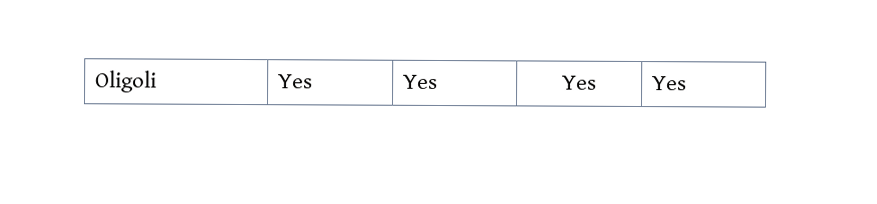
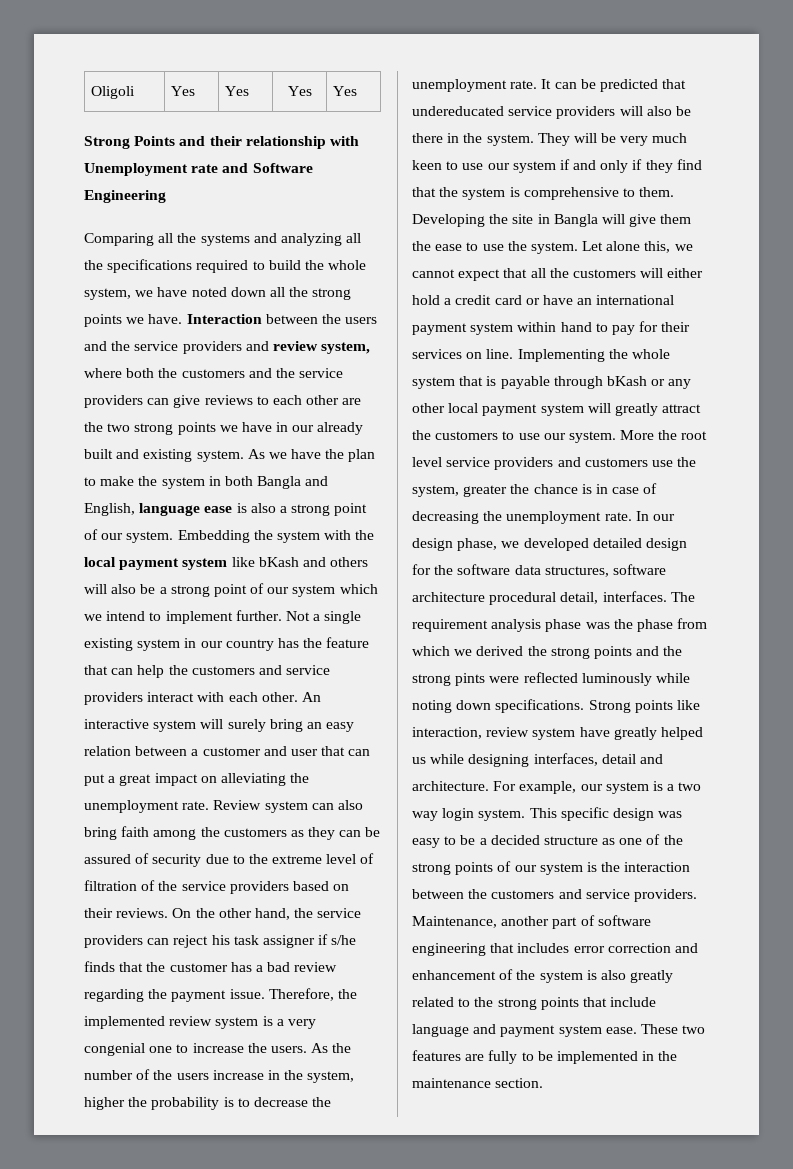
(688, 83) none -> [84,136,359,149] [84,163,313,176] [84,190,166,203] [84,233,362,246] [84,259,367,273] [84,287,352,300] [84,314,378,327] [84,341,371,354] [84,368,344,378] [84,395,362,408] [84,422,364,435] [84,449,376,462] [84,476,329,489] [84,503,368,516] [84,529,375,543] [84,557,369,570] [84,583,378,597] [84,610,362,624] [84,637,370,651] [84,665,331,678] [84,692,321,705] [84,719,355,732] [84,746,371,756] [84,773,310,786] [84,800,363,813] [84,826,381,840] [84,853,375,867] [84,880,350,894] [84,908,362,920] [84,934,357,948] [84,961,338,972] [84,988,357,1002] [84,1016,316,1029] [84,1043,352,1056] [84,1069,355,1083] [84,1097,332,1110] [412,79,687,92] [412,106,691,119] [412,133,688,146] [412,159,702,173] [412,187,675,200] [412,214,692,227] [412,241,693,254] [412,268,704,281] [412,295,675,305] [412,321,691,335] [412,349,670,362] [412,376,692,389] [412,403,702,416] [412,430,708,443] [412,457,697,470] [412,483,658,497] [412,511,675,524] [412,538,687,551] [412,564,666,577] [412,591,695,605] [412,618,708,632] [412,646,683,659] [412,672,690,686] [412,699,700,713] [412,727,703,740] [412,753,663,767] [412,781,702,794] [412,807,683,821] [412,834,683,848] [412,861,691,875] [412,889,697,902] [412,915,651,929] [412,943,698,956] [412,969,674,983] [412,997,657,1010] [412,1024,706,1037] [412,1050,678,1064] [412,1078,544,1088] // Strong Points and their relationship with Unemployment rate and Software Engineering // Comparing all the systems and analyzing all the specifications required to build the whole system, we have noted down all the strong points we have. Interaction between the users and the service providers and review system, where both the customers and the service providers can give reviews to each other are the two strong points we have in our already built and existing system. As we have the plan to make the system in both Bangla and English, language ease is also a strong point of our system. Embedding the system with the local payment system like bKash and others will also be a strong point of our system which we intend to implement further. Not a single existing system in our country has the feature that can help the customers and service providers interact with each other. An interactive system will surely bring an easy relation between a customer and user that can put a great impact on alleviating the unemployment rate. Review system can also bring faith among the customers as they can be assured of security due to the extreme level of filtration of the service providers based on their reviews. On the other hand, the service providers can reject his task assigner if s/he finds that the customer has a bad review regarding the payment issue. Therefore, the implemented review system is a very congenial one to increase the users. As the number of the users increase in the system, higher the probability is to decrease the unemployment rate. It can be predicted that undereducated service providers will also be there in the system. They will be very much keen to use our system if and only if they find that the system is comprehensive to them. Developing the site in Bangla will give them the ease to use the system. Let alone this, we cannot expect that all the customers will either hold a credit card or have an international payment system within hand to pay for their services on line. Implementing the whole system that is payable through bKash or any other local payment system will greatly attract the customers to use our system. More the root level service providers and customers use the system, greater the chance is in case of decreasing the unemployment rate. In our design phase, we developed detailed design for the software data structures, software architecture procedural detail, interfaces. The requirement analysis phase was the phase from which we derived the strong points and the strong pints were reflected luminously while noting down specifications. Strong points like interaction, review system have greatly helped us while designing interfaces, detail and architecture. For example, our system is a two way login system. This specific design was easy to be a decided structure as one of the strong points of our system is the interaction between the customers and service providers. Maintenance, another part of software engineering that includes error correction and enhancement of the system is also greatly related to the strong points that include language and payment system ease. These two features are fully to be implemented in the maintenance section.

